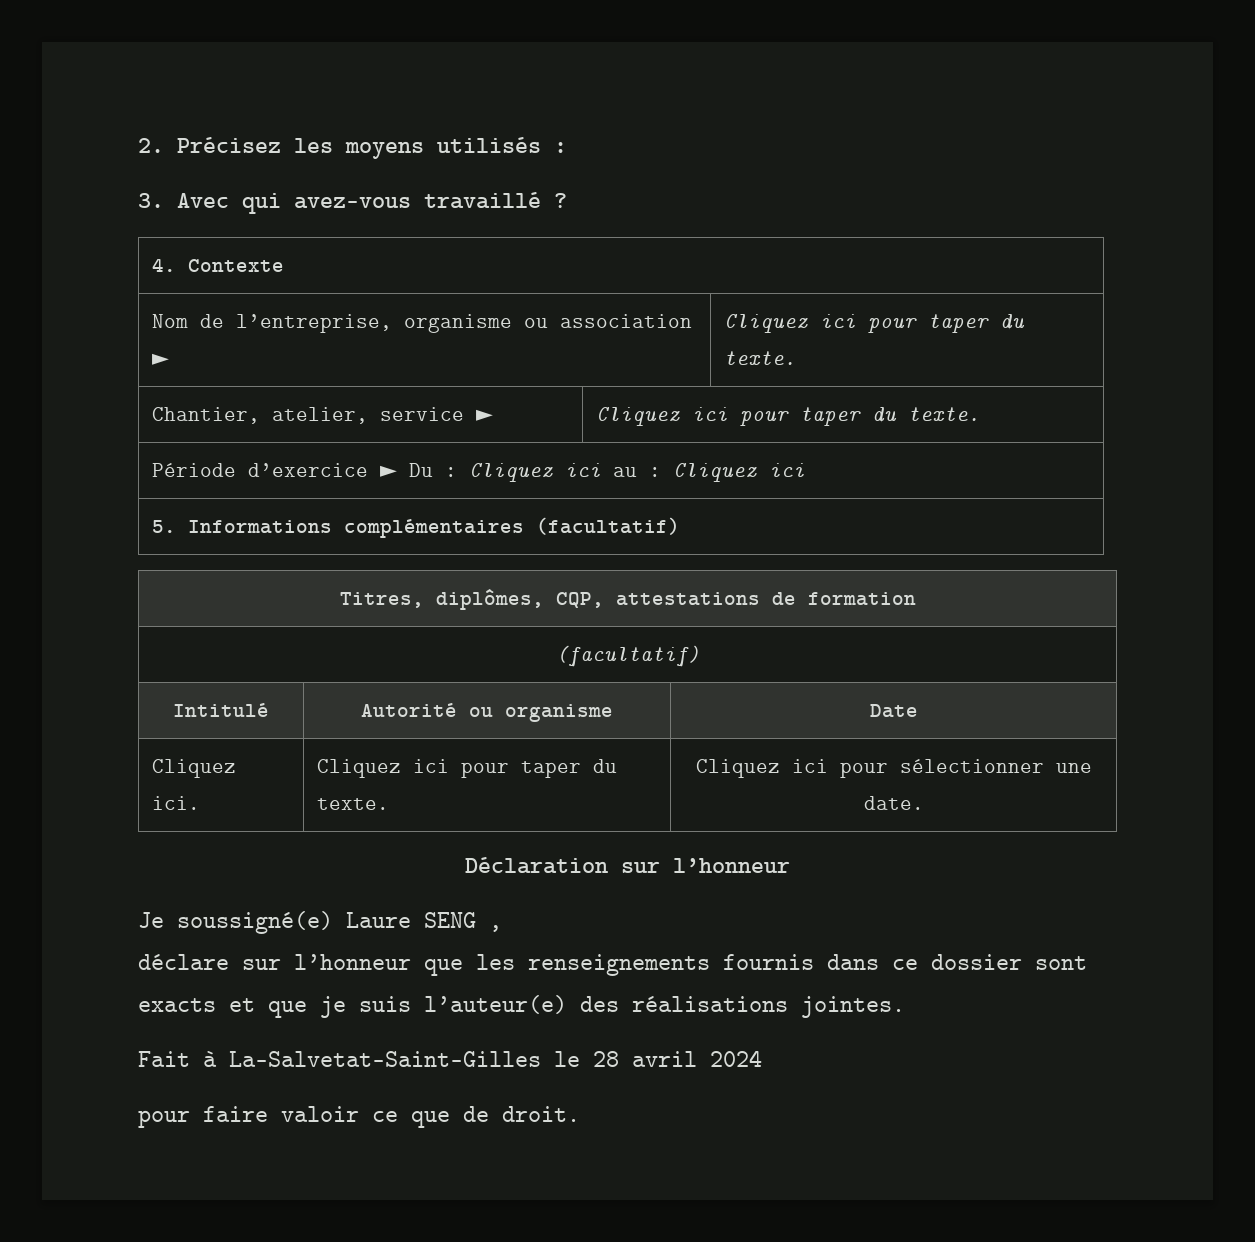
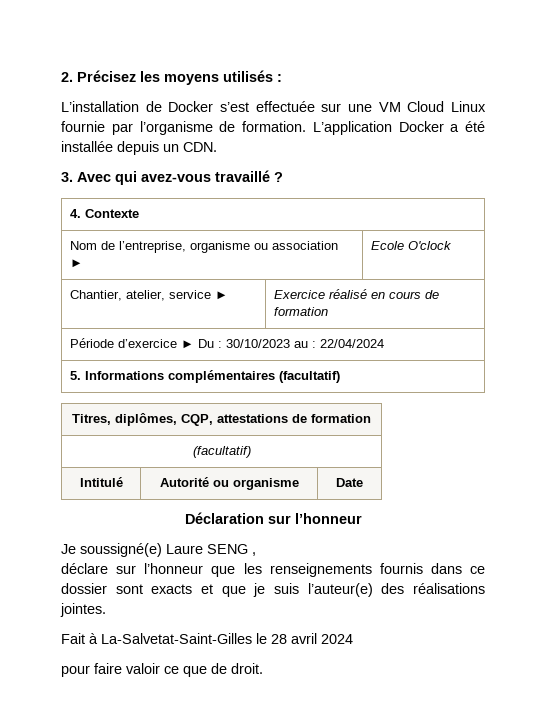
(567, 147) none -> [61,101,487,112] [61,121,485,135] [61,141,217,155] // L’installation de Docker s’est effectuée sur une VM Cloud Linux fournie par l’organisme de formation. L’application Docker a été installée depuis un CDN.
[724,314,1026,333] [724,351,797,365] [152,407,494,424] [596,407,981,426] Cliquez ici pour taper du texte. // Chantier, atelier, service ► | Cliquez ici pour taper du texte. -> [370,241,452,250] [69,290,228,301] [273,289,439,299] [273,307,328,316] Ecole O'clock // Chantier, atelier, service ► | Exercice réalisé en cours de formation
[469,463,806,482] Cliquez ici au : Cliquez ici -> [225,339,384,348] 30/10/2023 au : 22/04/2024
[152,759,237,778] [152,796,201,810] [317,759,618,778] [317,798,390,810] [695,759,1092,778] [863,796,924,810] // Cliquez ici. | Cliquez ici pour taper du texte. | Cliquez ici pour sélectionner une date. -> (363, 482) none

